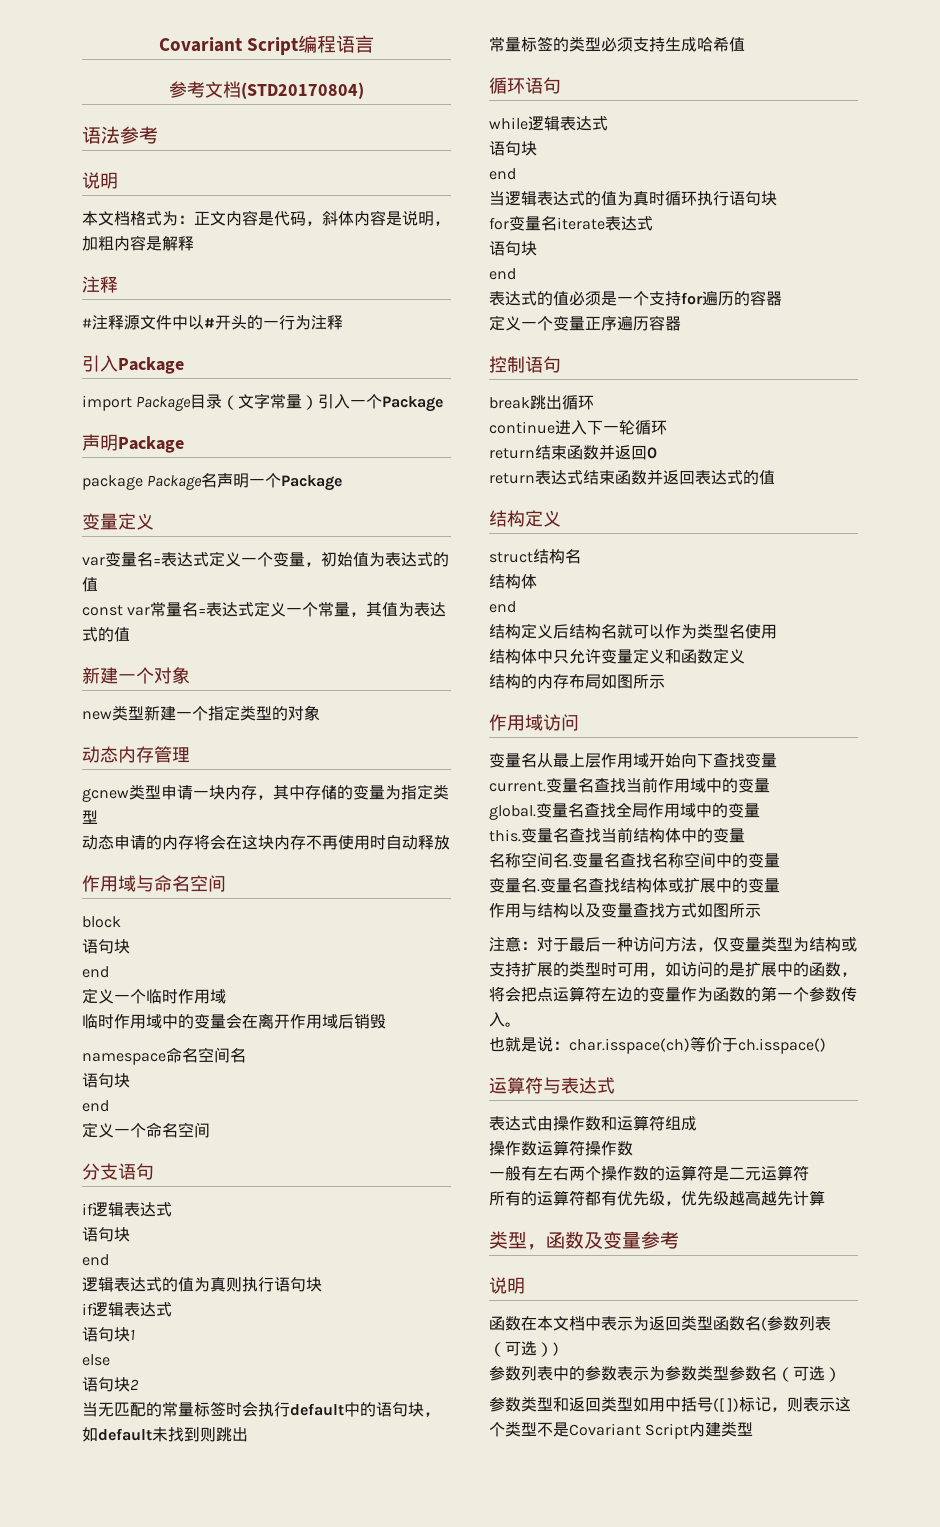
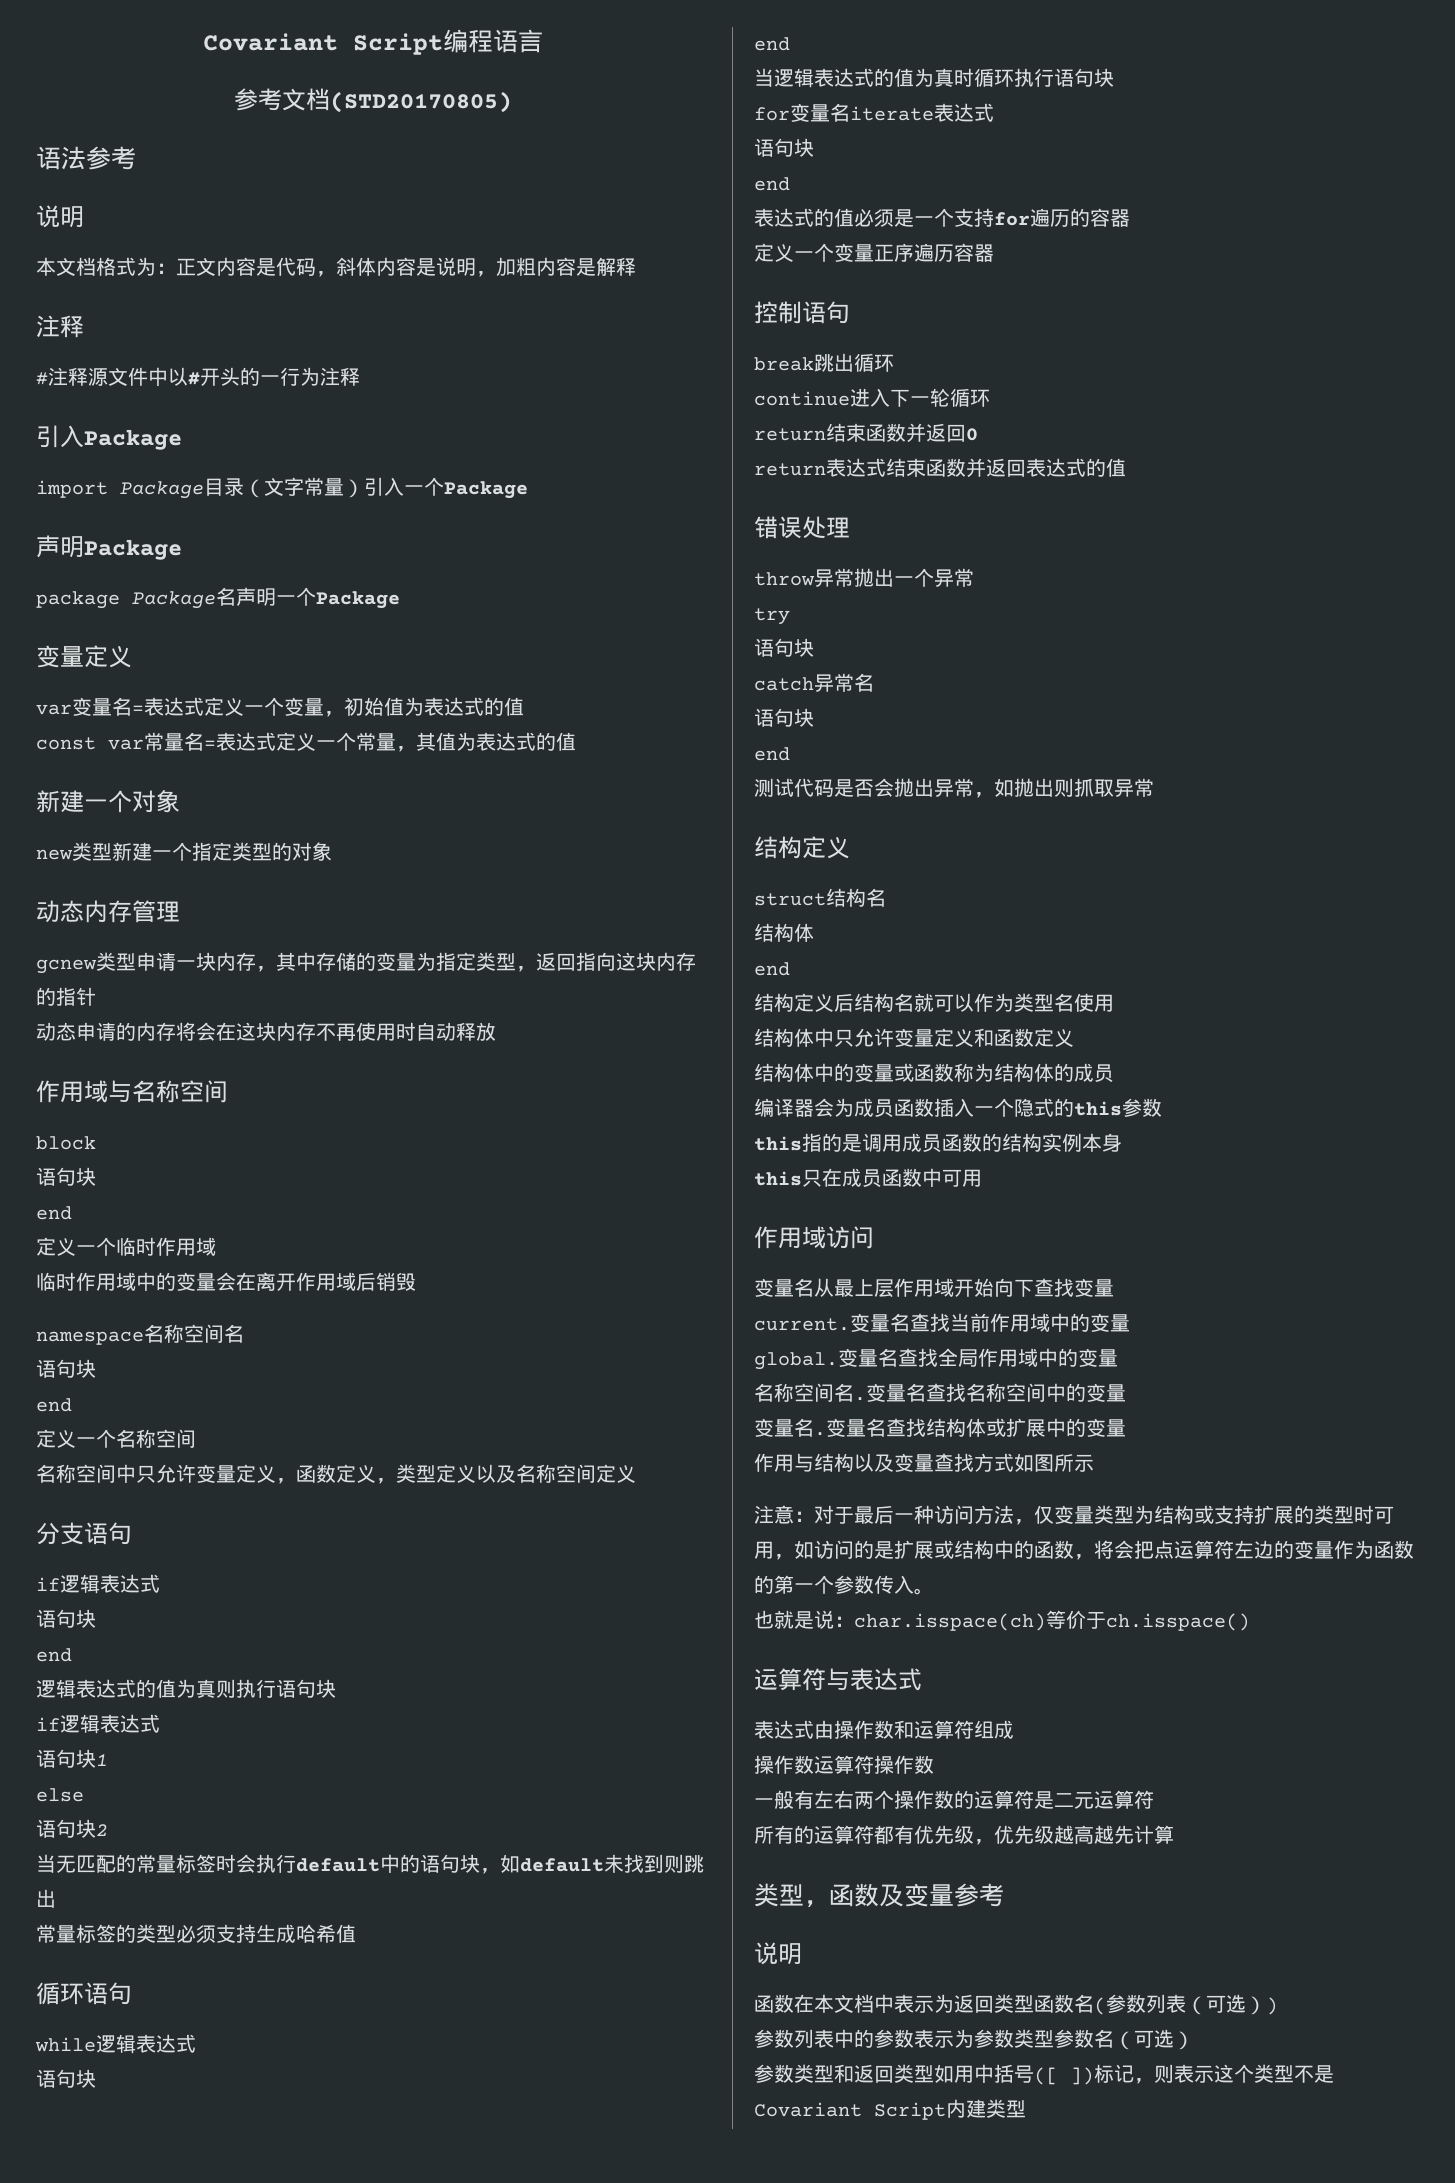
[241,82,364,99] (STD20170804) -> [330,91,512,113] (STD20170805)
(98, 817) none -> [516,952,696,972] [36,987,96,1006] ，返回指向这块内存的指针
[154,875,190,892] 命名 -> [132,1080,180,1103] 名称
[166,1047,198,1063] 命名 -> [144,1324,184,1343] 名称
[146,1122,210,1138] 命名空间 -> [116,1429,196,1448] [36,1464,636,1484] 名称空间 // 名称空间中只允许变量定义，函数定义，类型定义以及名称空间定义
(775, 477) none -> [754,516,850,539] [754,568,974,587] [754,608,790,625] [754,638,814,657] [754,673,874,692] [754,708,814,727] [754,747,790,761] [754,778,1154,798] // 错误处理 // throw异常抛出一个异常 // try // 语句块 // catch异常名 // 语句块 // end // 测试代码是否会抛出异常，如抛出则抓取异常
[521,673,665,689] 的内存布局如图所示 -> [794,1063,1114,1083] [754,1098,1162,1118] [754,1133,1122,1153] [754,1168,982,1188] 体中的变量或函数称为结构体的成员 // 编译器会为成员函数插入一个隐式的this参数 // this指的是调用成员函数的结构实例本身 // this只在成员函数中可用
[489,827,745,843] // this.变量名查找当前结构体中的变量 -> (1118, 1358) none
(777, 969) none -> [934,1540,994,1559] 或结构

